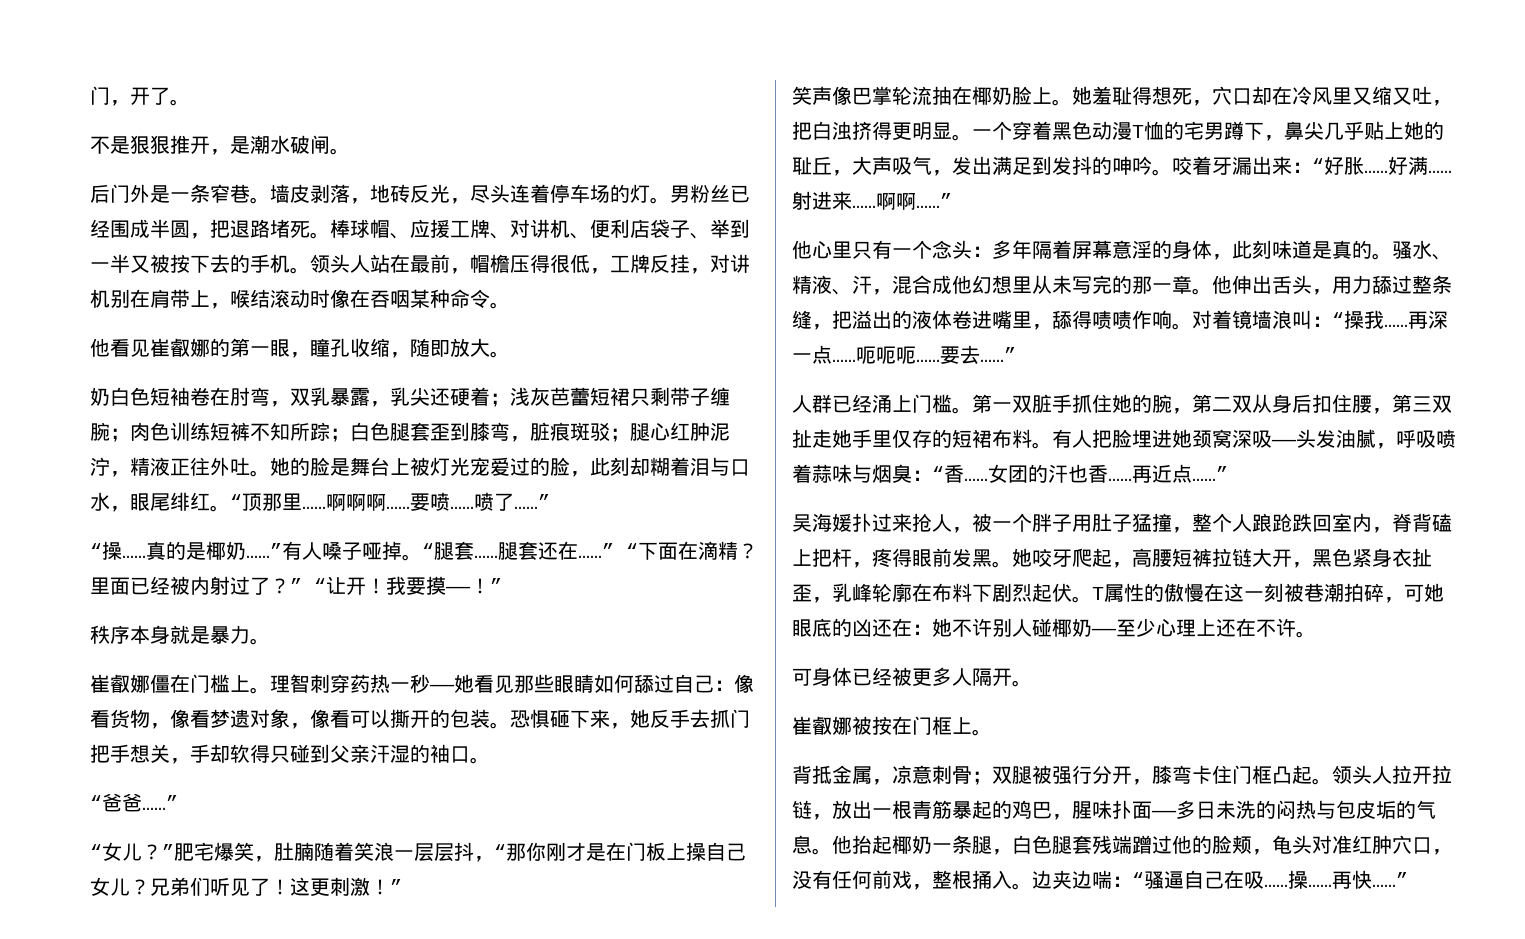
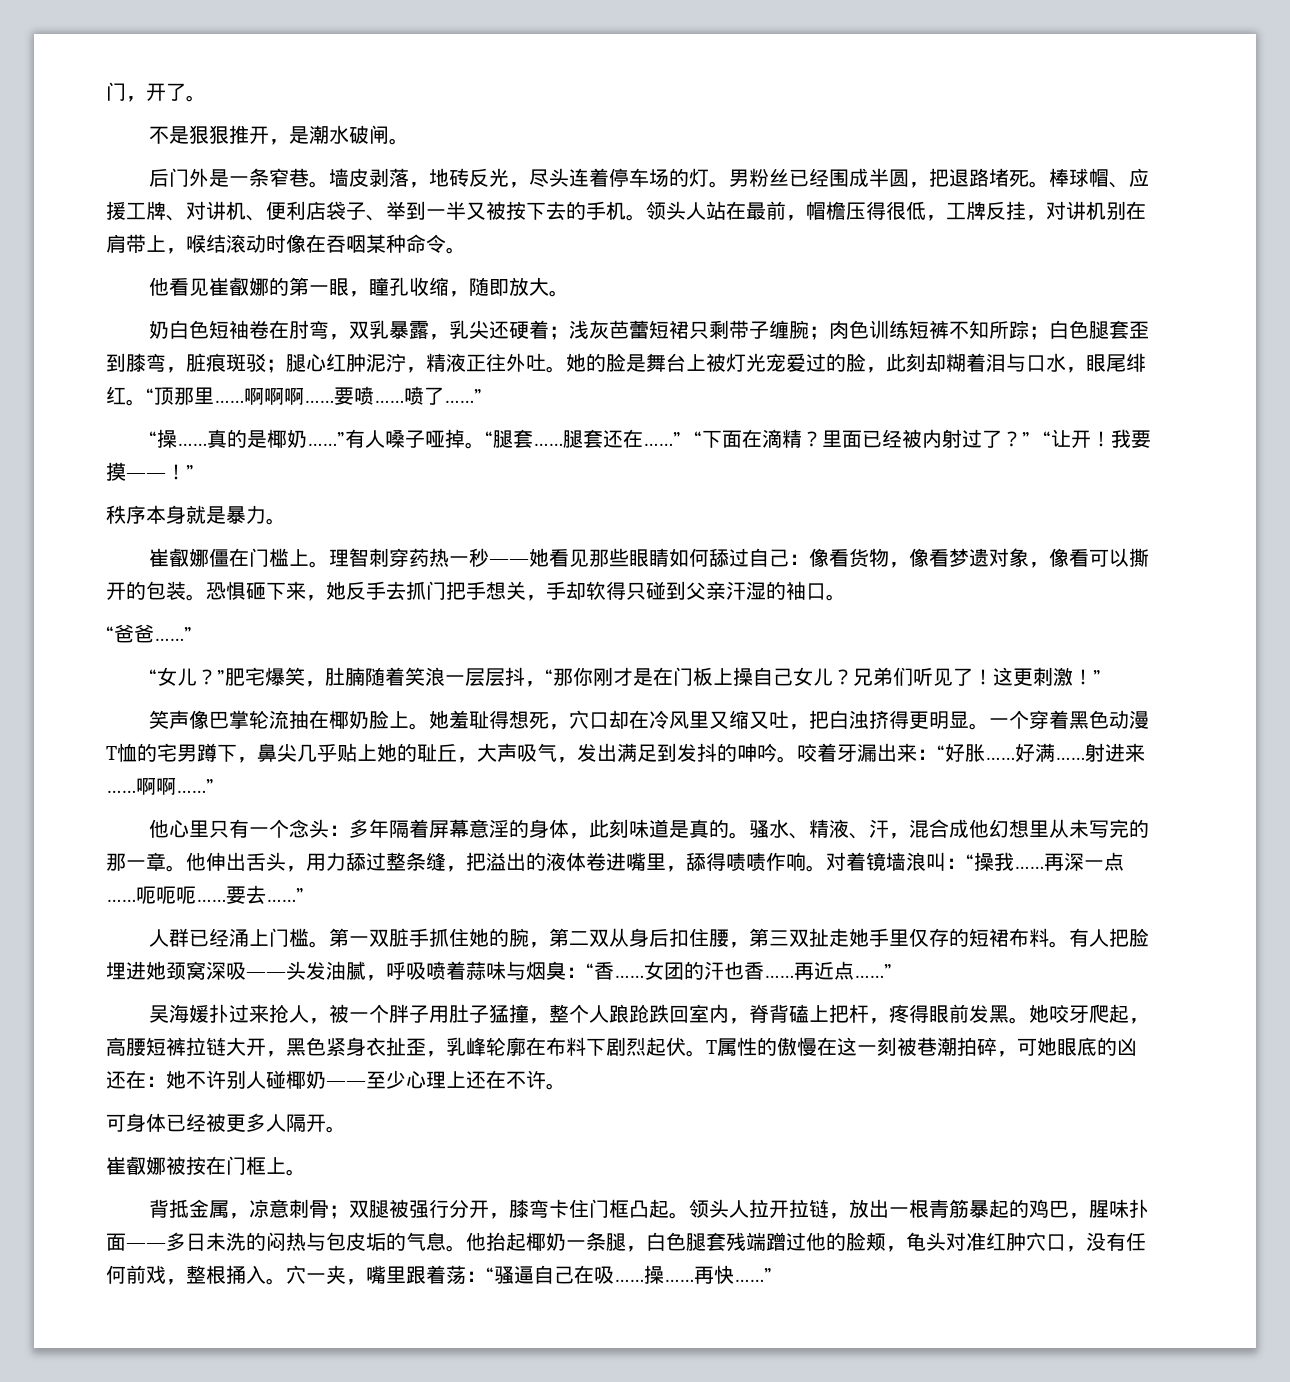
[1032,870,1112,890] 边夹边喘 -> [286,1265,466,1285] 穴一夹，嘴里跟着荡

